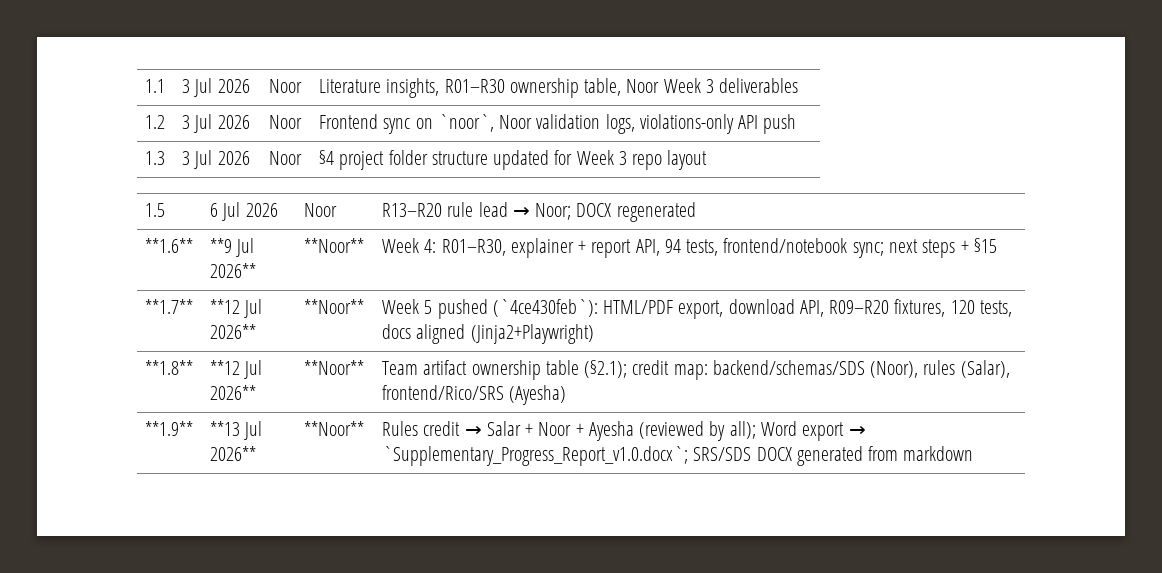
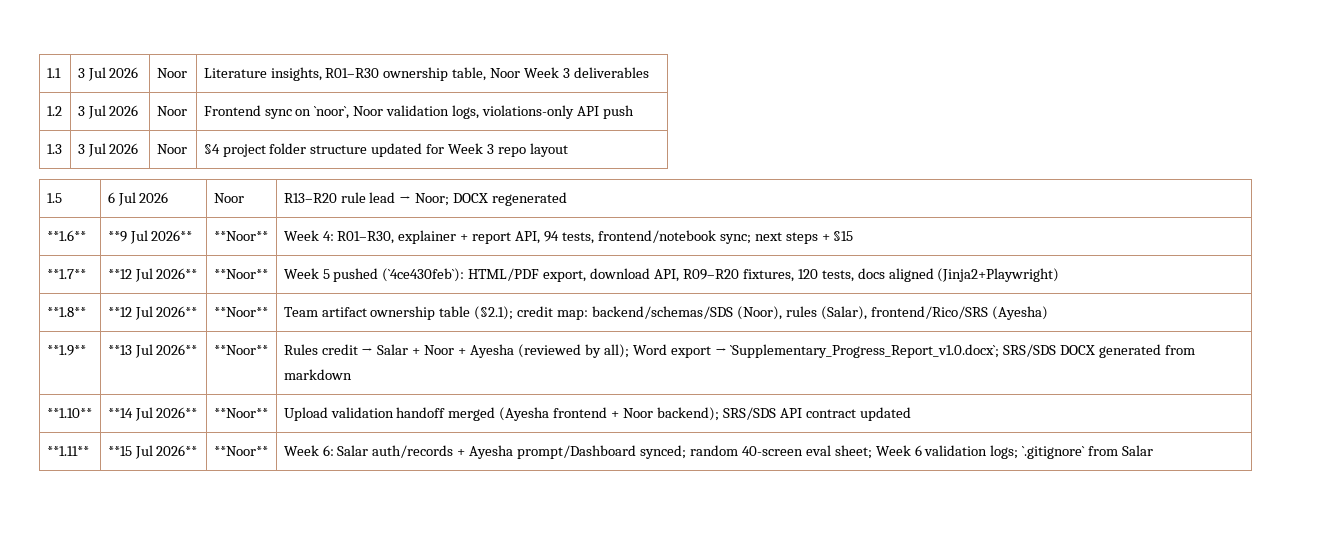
(974, 453) none -> [46,408,92,418] [107,407,198,421] [213,408,268,418] [283,407,911,421] [46,446,89,456] [107,445,198,459] [213,446,268,456] [283,445,1154,459] // **1.10** | **14 Jul 2026** | **Noor** | Upload validation handoff merged (Ayesha frontend + Noor backend); SRS/SDS API contract updated // **1.11** | **15 Jul 2026** | **Noor** | Week 6: Salar auth/records + Ayesha prompt/Dashboard synced; random 40-screen eval sheet; Week 6 validation logs; `.gitignore` from Salar

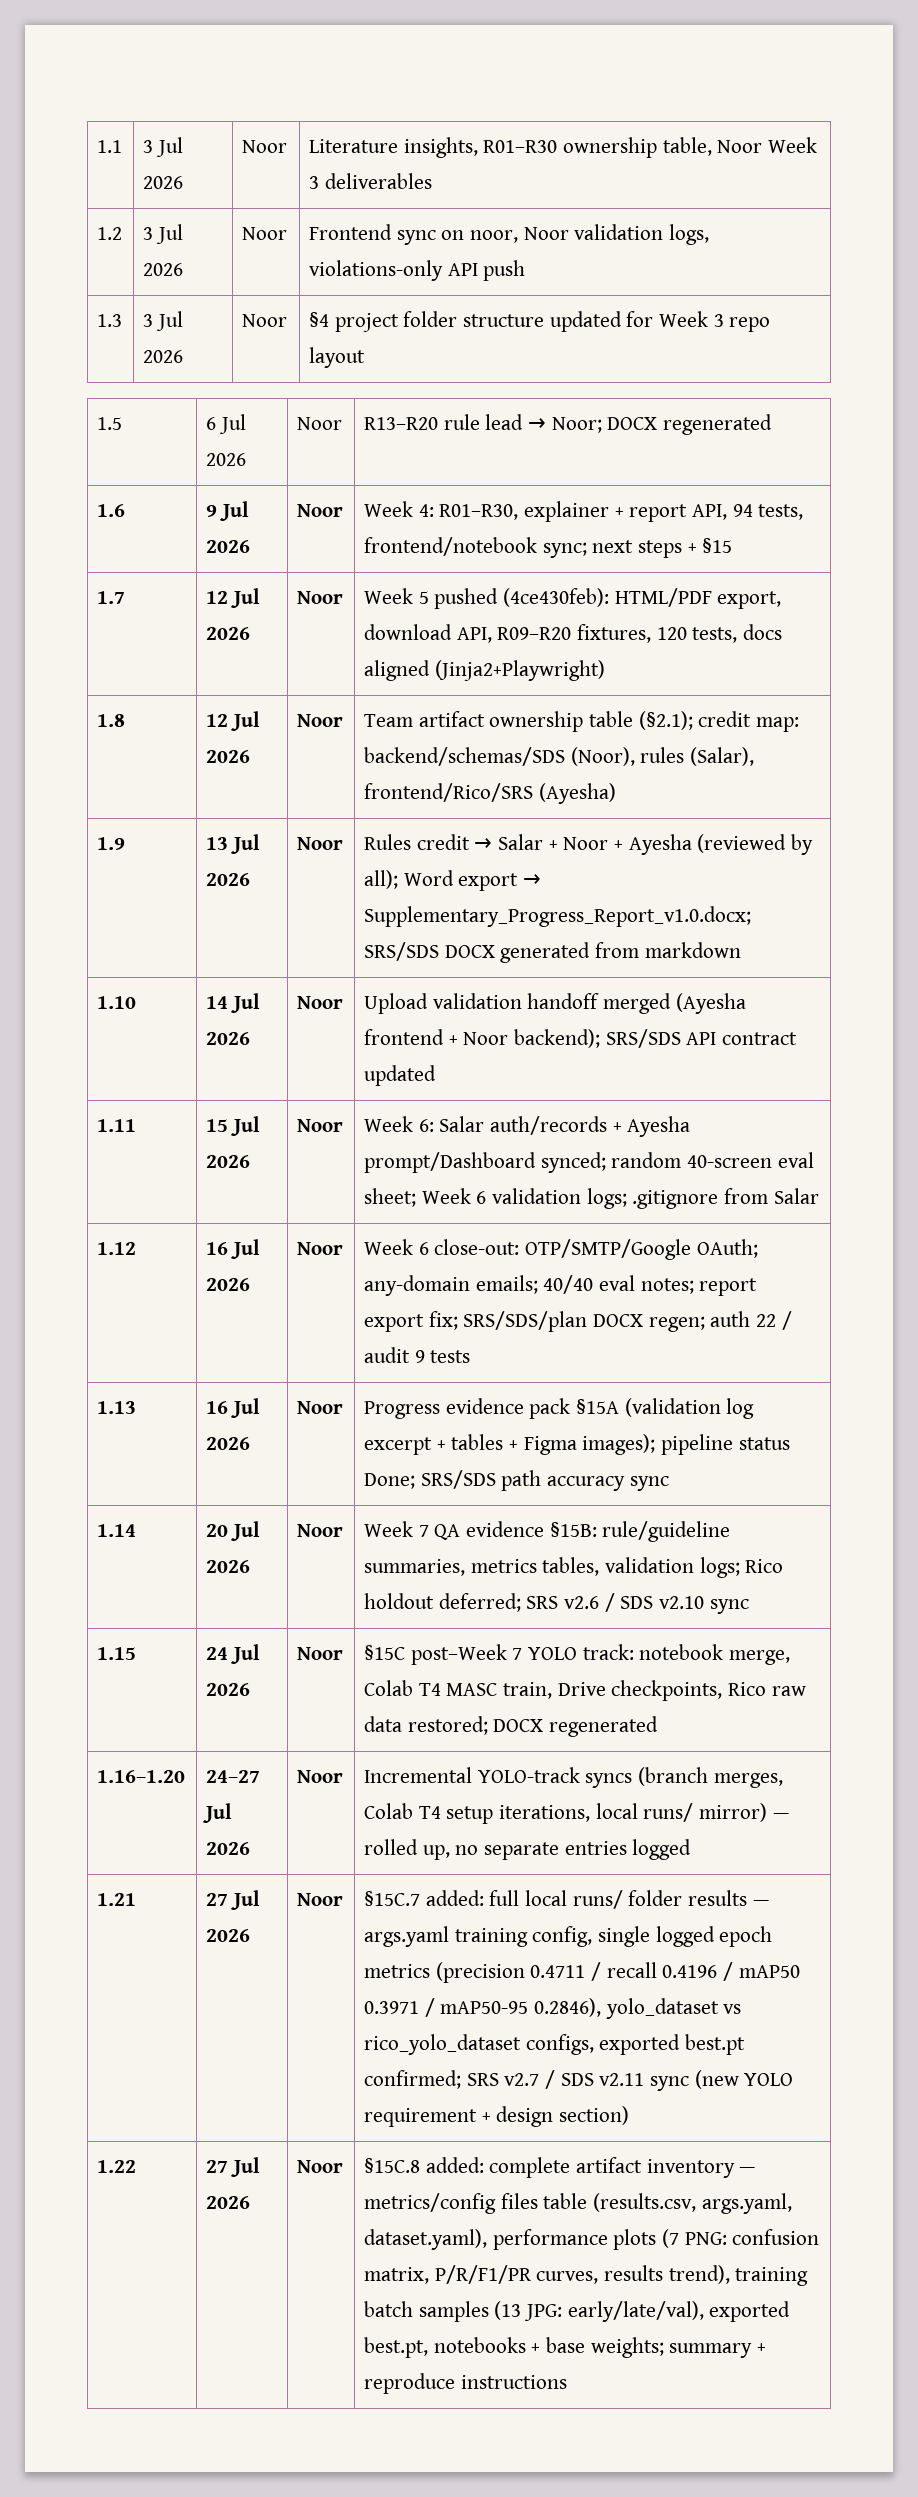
[314,106,350,119] `noor`, -> [470,230,519,243] noor,
[46,230,86,241] [107,230,193,244] [213,231,268,241] **1.6** | **9 Jul 2026** | **Noor** -> [97,504,126,517] [206,501,249,521] [206,540,251,553] [297,504,344,517] 1.6 | 9 Jul 2026 | Noor
[46,269,86,279] [107,268,198,282] [213,269,268,279] **1.7** | **12 Jul 2026** | **Noor** -> [97,591,126,604] [206,588,260,608] [206,627,251,640] [297,591,344,604] 1.7 | 12 Jul 2026 | Noor
[382,268,465,282] (`4ce430feb`): -> [503,588,610,607] (4ce430feb):
[46,307,86,317] [107,306,198,320] [213,307,268,317] **1.8** | **12 Jul 2026** | **Noor** -> [97,714,126,727] [206,711,260,731] [206,750,251,763] [297,714,344,727] 1.8 | 12 Jul 2026 | Noor
[46,345,86,356] [107,344,198,358] [213,345,268,355] **1.9** | **13 Jul 2026** | **Noor** -> [97,837,126,850] [206,834,260,854] [206,873,251,886] [297,837,344,850] 1.9 | 13 Jul 2026 | Noor
[730,344,1000,358] `Supplementary_Progress_Report_v1.0.docx`; -> [364,906,752,927] Supplementary_Progress_Report_v1.0.docx;
[46,408,92,418] [107,407,198,421] [213,408,268,418] **1.10** | **14 Jul 2026** | **Noor** -> [97,996,137,1009] [206,993,260,1013] [206,1032,251,1045] [297,996,344,1009] 1.10 | 14 Jul 2026 | Noor
[46,446,89,456] [107,445,198,459] [213,446,268,456] **1.11** | **15 Jul 2026** | **Noor** -> [97,1119,137,1132] [206,1116,260,1136] [206,1155,251,1168] [297,1119,344,1132] 1.11 | 15 Jul 2026 | Noor
[1022,446,1086,459] `.gitignore` -> [632,1190,719,1209] .gitignore
(1154, 450) none -> [97,1242,137,1255] [206,1239,260,1259] [206,1278,251,1291] [297,1242,344,1255] [364,1239,758,1260] [364,1275,758,1296] [364,1311,792,1332] [364,1347,471,1363] [97,1401,137,1414] [206,1398,260,1418] [206,1437,251,1450] [297,1401,344,1414] [364,1398,755,1419] [364,1434,790,1455] [364,1470,669,1491] [97,1524,137,1537] [206,1521,260,1541] [206,1560,251,1573] [297,1524,344,1537] [364,1521,731,1542] [364,1557,784,1578] [364,1593,749,1614] [97,1647,137,1660] [206,1644,260,1664] [206,1683,251,1696] [297,1647,344,1660] [364,1644,791,1665] [364,1680,806,1701] [364,1716,659,1737] [97,1770,186,1783] [206,1770,261,1783] [203,1803,233,1823] [206,1842,251,1855] [297,1770,344,1783] [364,1767,783,1788] [364,1803,789,1824] [364,1839,692,1860] [97,1893,137,1906] [206,1890,260,1910] [206,1929,251,1942] [297,1893,344,1906] [364,1890,769,1909] [364,1926,773,1947] [364,1962,800,1983] [364,1998,742,2019] [364,2034,746,2055] [364,2070,794,2091] [364,2106,630,2127] [97,2160,137,2173] [206,2157,260,2177] [206,2196,251,2209] [297,2160,344,2173] [364,2157,756,2178] [364,2193,792,2214] [364,2229,820,2250] [364,2265,809,2286] [364,2301,791,2322] [364,2337,767,2358] [364,2373,567,2394] // 1.12 | 16 Jul 2026 | Noor | Week 6 close-out: OTP/SMTP/Google OAuth; any-domain emails; 40/40 eval notes; report export fix; SRS/SDS/plan DOCX regen; auth 22 / audit 9 tests // 1.13 | 16 Jul 2026 | Noor | Progress evidence pack §15A (validation log excerpt + tables + Figma images); pipeline status Done; SRS/SDS path accuracy sync // 1.14 | 20 Jul 2026 | Noor | Week 7 QA evidence §15B: rule/guideline summaries, metrics tables, validation logs; Rico holdout deferred; SRS v2.6 / SDS v2.10 sync // 1.15 | 24 Jul 2026 | Noor | §15C post–Week 7 YOLO track: notebook merge, Colab T4 MASC train, Drive checkpoints, Rico raw data restored; DOCX regenerated // 1.16–1.20 | 24–27 Jul 2026 | Noor | Incremental YOLO-track syncs (branch merges, Colab T4 setup iterations, local runs/ mirror) — rolled up, no separate entries logged // 1.21 | 27 Jul 2026 | Noor | §15C.7 added: full local runs/ folder results — args.yaml training config, single logged epoch metrics (precision 0.4711 / recall 0.4196 / mAP50 0.3971 / mAP50-95 0.2846), yolo_dataset vs rico_yolo_dataset configs, exported best.pt confirmed; SRS v2.7 / SDS v2.11 sync (new YOLO requirement + design section) // 1.22 | 27 Jul 2026 | Noor | §15C.8 added: complete artifact inventory — metrics/config files table (results.csv, args.yaml, dataset.yaml), performance plots (7 PNG: confusion matrix, P/R/F1/PR curves, results trend), training batch samples (13 JPG: early/late/val), exported best.pt, notebooks + base weights; summary + reproduce instructions

